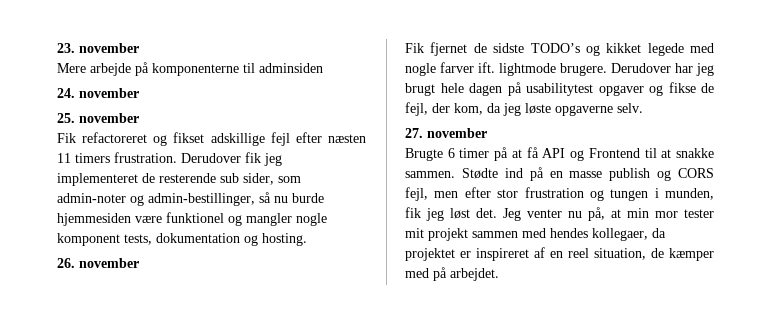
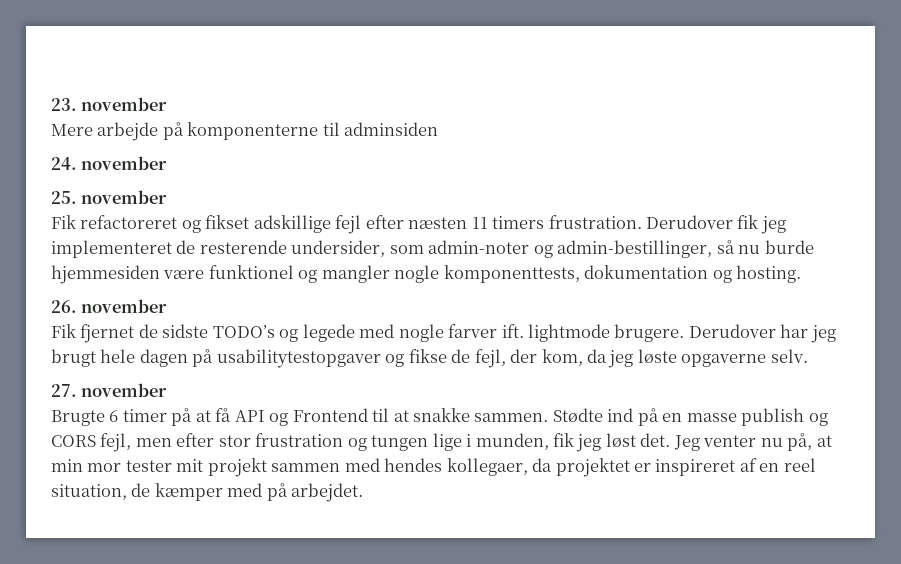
[220,173,274,185] sub sider, -> [291,240,386,257] undersider,
[57,233,152,246] komponent tests, -> [443,265,580,283] komponenttests,
[606,43,642,53] kikket -> (299, 335) none
[526,83,644,96] usabilitytest opgaver -> [216,349,381,368] usabilitytestopgaver
(649, 195) none -> [432,433,462,451] lige

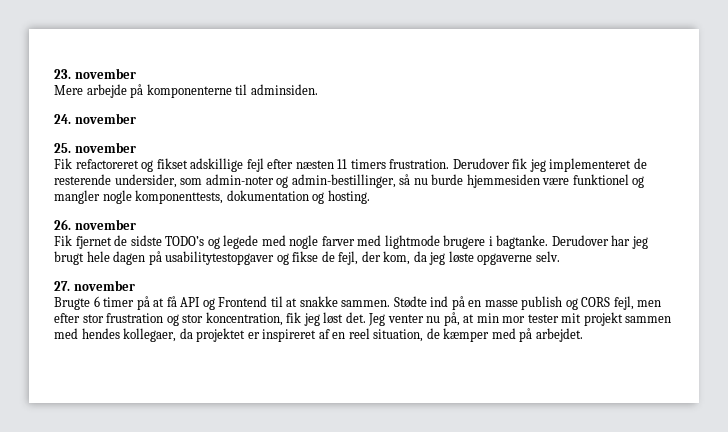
[344,122,439,136] adminsiden -> [250,84,318,95] adminsiden.
[501,324,685,342] ift. lightmode brugere. -> [357,235,549,249] med lightmode brugere i bagtanke.
[371,433,549,451] tungen lige i munden, -> [182,312,283,326] stor koncentration,

